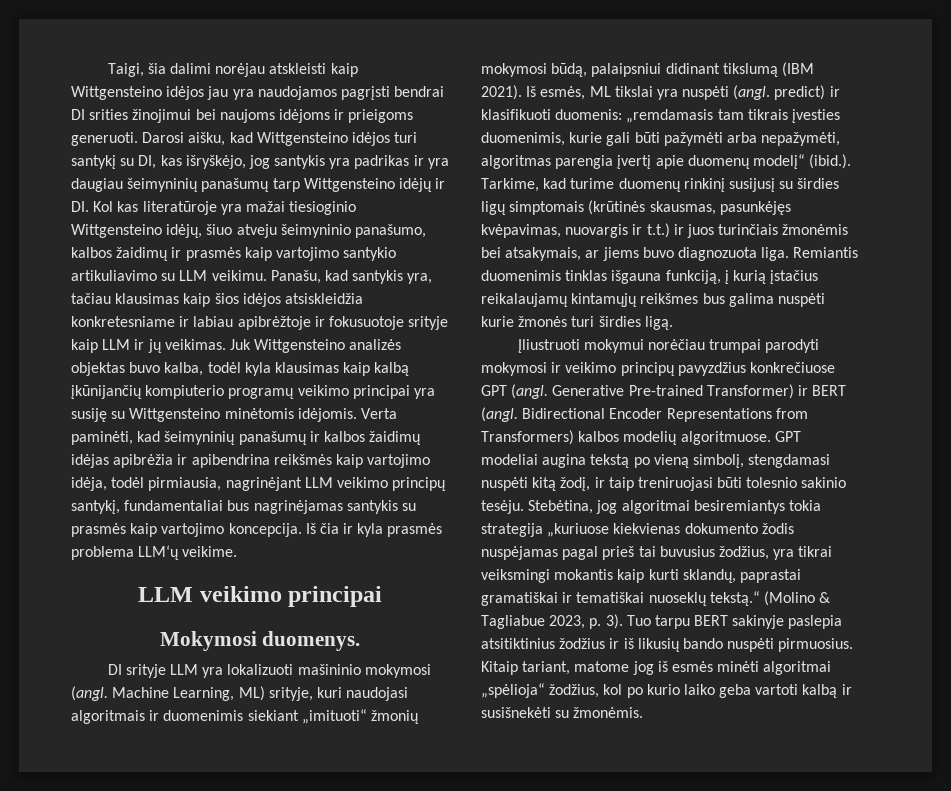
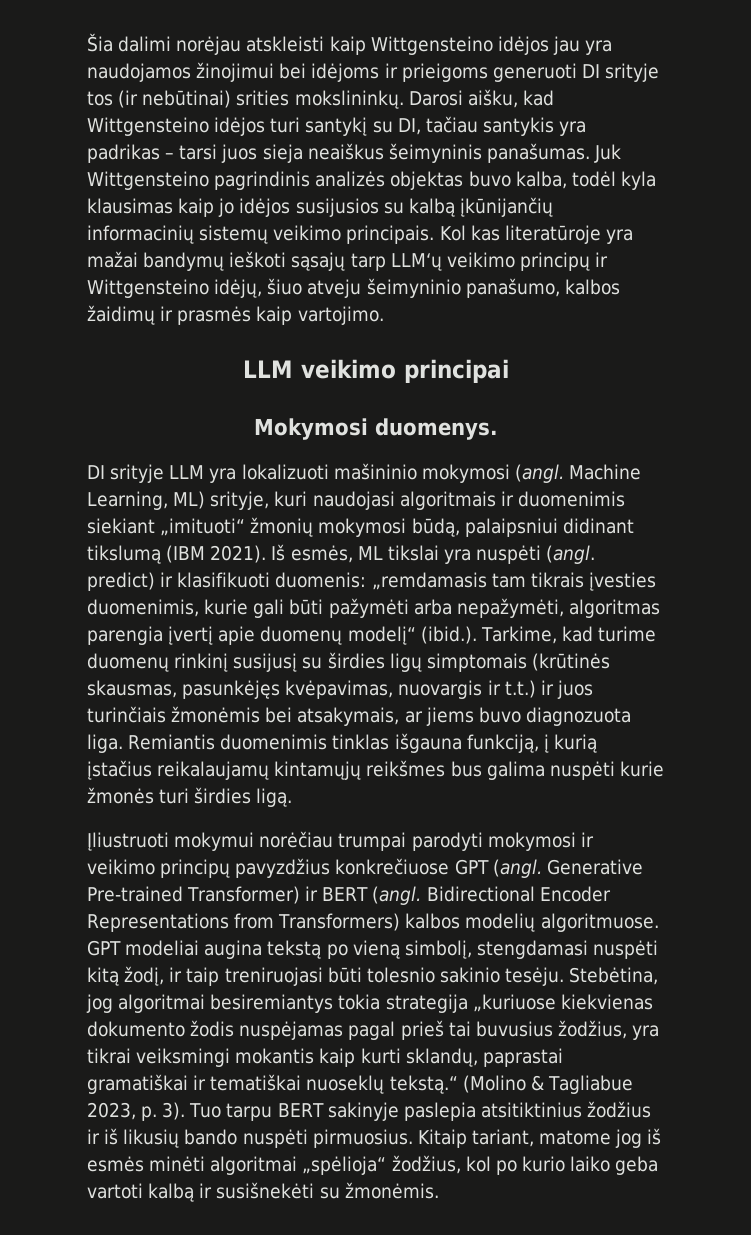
[107,63,166,77] Taigi, šia -> [87,33,113,52] Šia
[340,86,445,100] [71,109,129,120] pagrįsti bendrai DI srities -> (191, 72) none
[219,109,275,123] naujoms -> (307, 71) none
[71,132,138,146] generuoti. -> [492,63,660,82] [87,90,404,109] generuoti DI srityje tos (ir nebūtinai) srities mokslininkų.
[160,155,449,169] [71,178,446,192] [71,201,89,212] kas išryškėjo, jog santykis yra padrikas ir yra daugiau šeimyninių panašumų tarp Wittgensteino idėjų ir DI. -> [425,116,587,136] [87,143,622,163] [87,171,656,190] [87,197,553,217] [87,225,435,244] tačiau santykis yra padrikas – tarsi juos sieja neaiškus šeimyninis panašumas. Juk Wittgensteino pagrindinis analizės objektas buvo kalba, todėl kyla klausimas kaip jo idėjos susijusios su kalbą įkūnijančių informacinių sistemų veikimo principais.
[289,201,357,215] tiesioginio -> [143,251,609,271] bandymų ieškoti sąsajų tarp LLM‘ų veikimo principų ir
[275,247,397,261] [71,270,433,284] [71,293,363,307] [71,316,449,330] [71,339,402,353] [71,362,410,376] [71,385,435,399] [71,408,397,422] [71,431,422,445] [71,454,431,468] [71,477,447,491] [71,500,416,514] [71,523,443,537] [71,545,238,560] vartojimo santykio artikuliavimo su LLM veikimu. Panašu, kad santykis yra, tačiau klausimas kaip šios idėjos atsiskleidžia konkretesniame ir labiau apibrėžtoje ir fokusuotoje srityje kaip LLM ir jų veikimas. Juk Wittgensteino analizės objektas buvo kalba, todėl kyla klausimas kaip kalbą įkūnijančių kompiuterio programų veikimo principai yra susiję su Wittgensteino minėtomis idėjomis. Verta paminėti, kad šeimyninių panašumų ir kalbos žaidimų idėjas apibrėžia ir apibendrina reikšmės kaip vartojimo idėja, todėl pirmiausia, nagrinėjant LLM veikimo principų santykį, fundamentaliai bus nagrinėjamas santykis su prasmės kaip vartojimo koncepcija. Iš čia ir kyla prasmės problema LLM‘ų veikime. -> [297,306,384,325] vartojimo.

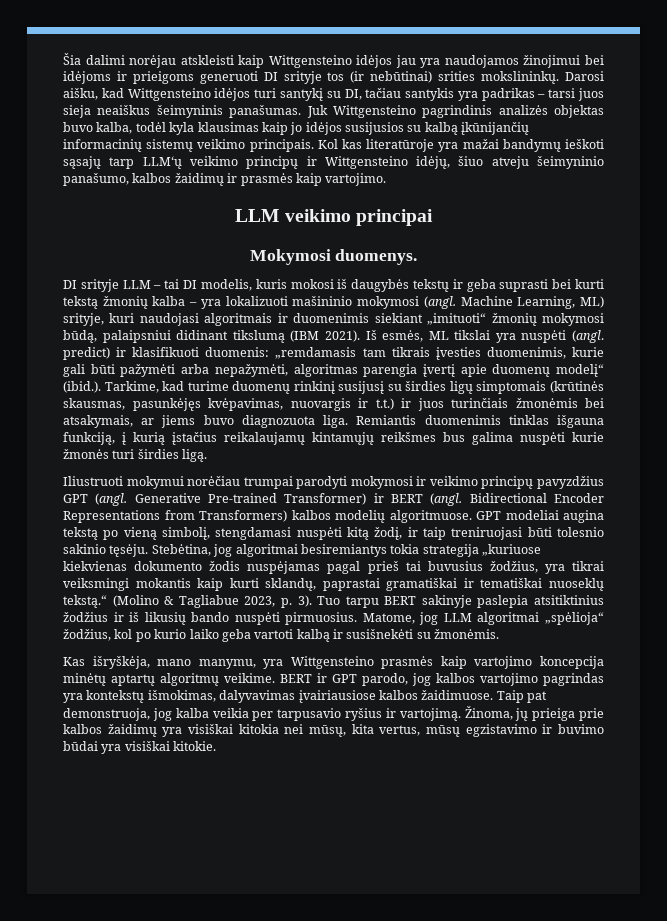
(205, 472) none -> [153,279,604,292] [63,296,198,309] – tai DI modelis, kuris mokosi iš daugybės tekstų ir geba suprasti bei kurti tekstą žmonių kalba –
[87,832,169,851] Įliustruoti -> [63,476,123,486] Iliustruoti
[335,858,450,875] konkrečiuose -> (604, 482) none
[505,967,565,986] tesėju. -> [109,544,149,557] tęsėju.
[417,1128,662,1148] [87,1156,206,1172] Kitaip tariant, matome jog iš esmės minėti -> [362,612,472,625] Matome, jog LLM
(439, 1190) none -> [63,656,604,669] [63,673,604,686] [63,690,547,703] [63,706,604,721] [63,724,605,737] [63,741,217,754] // Kas išryškėja, mano manymu, yra Wittgensteino prasmės kaip vartojimo koncepcija minėtų aptartų algoritmų veikime. BERT ir GPT parodo, jog kalbos vartojimo pagrindas yra kontekstų išmokimas, dalyvavimas įvairiausiose kalbos žaidimuose. Taip pat demonstruoja, jog kalba veikia per tarpusavio ryšius ir vartojimą. Žinoma, jų prieiga prie kalbos žaidimų yra visiškai kitokia nei mūsų, kita vertus, mūsų egzistavimo ir buvimo būdai yra visiškai kitokie.

